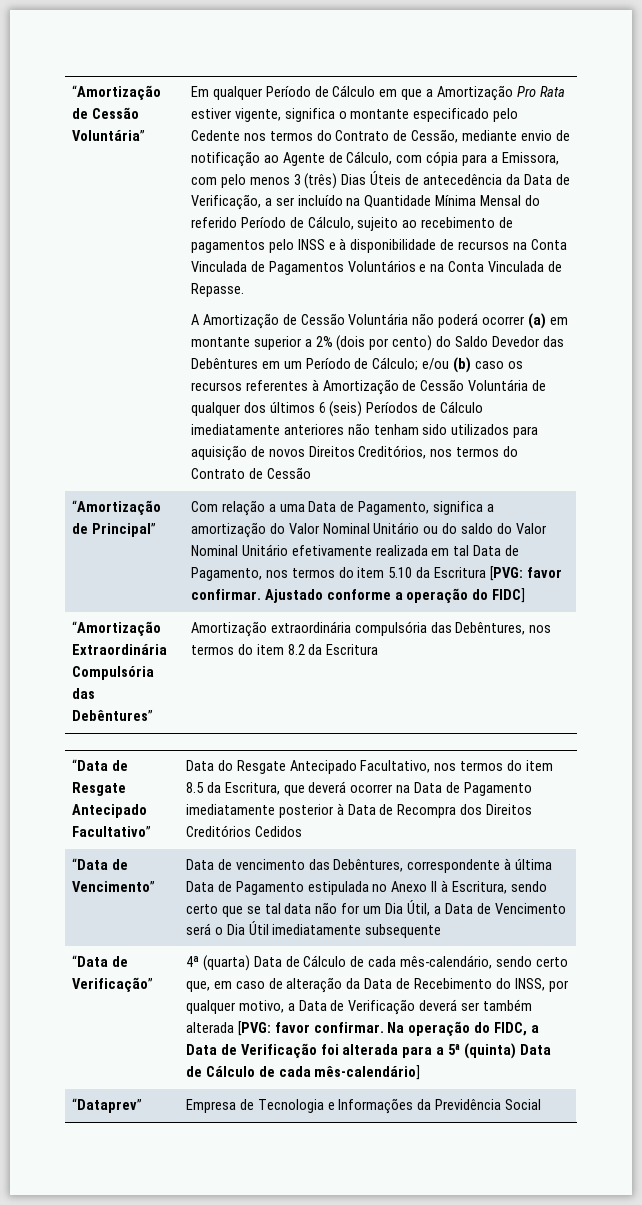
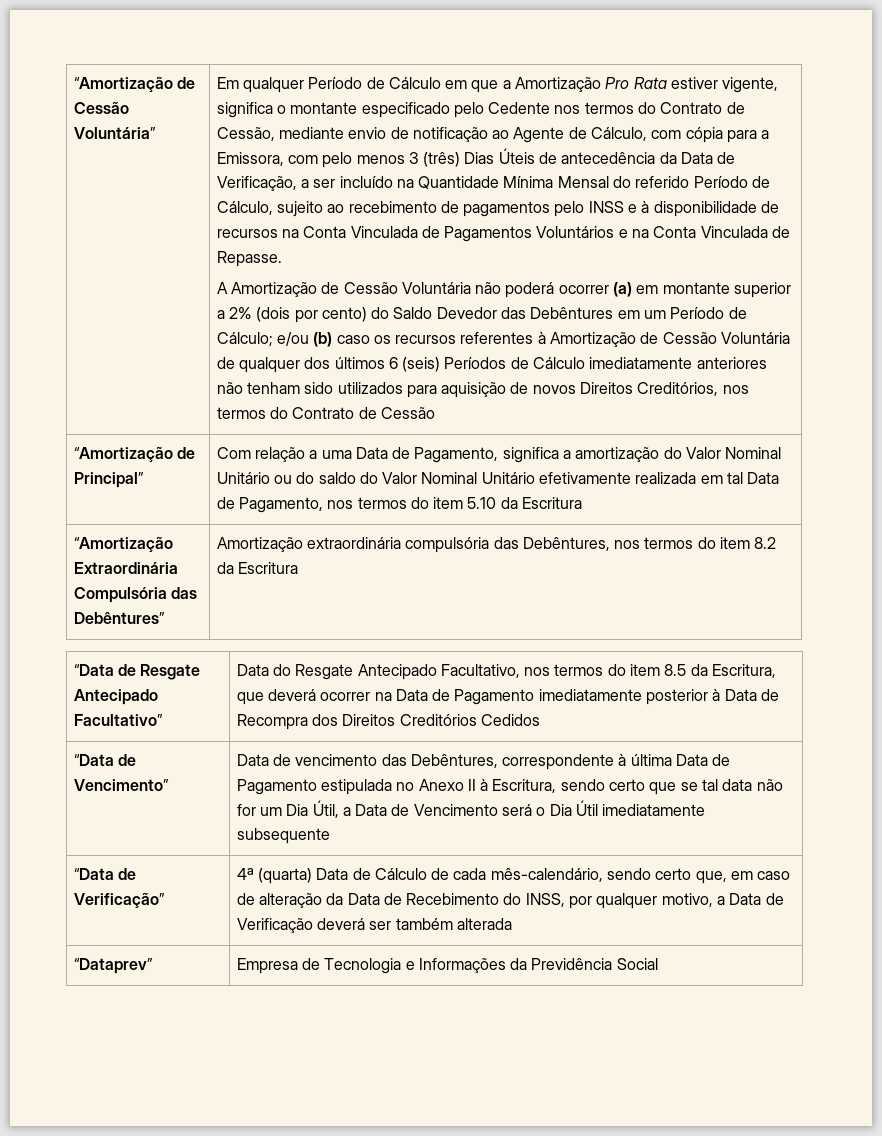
[490,566,563,581] [190,588,526,603] [PVG: favor confirmar. Ajustado conforme a operação do FIDC] -> (583, 503) none
[237,1021,540,1036] [185,1043,552,1059] [185,1065,421,1080] [PVG: favor confirmar. Na operação do FIDC, a Data de Verificação foi alterada para a 5ª (quinta) Data de Cálculo de cada mês-calendário] -> (512, 924) none

